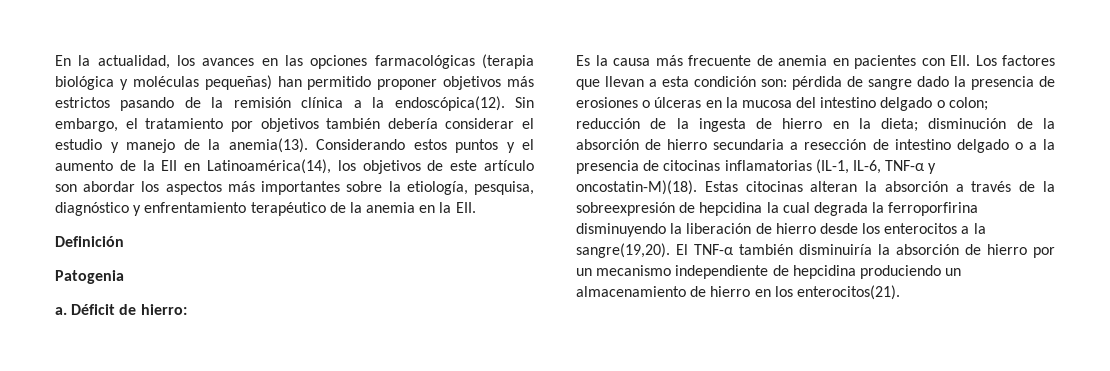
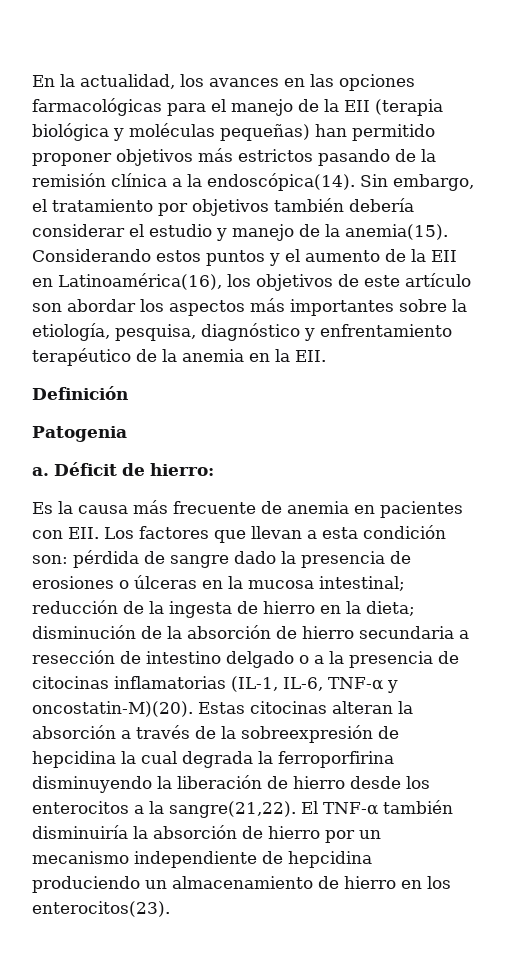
(475, 62) none -> [167,99,370,116] para el manejo de la EII
[394,96,505,111] endoscópica(12). -> [207,173,355,191] endoscópica(14).
[228,138,308,153] anemia(13). -> [345,224,448,240] anemia(15).
[207,159,331,174] Latinoamérica(14), -> [58,273,222,290] Latinoamérica(16),
[796,97,988,111] del intestino delgado o colon; -> [319,576,405,591] intestinal;
[576,180,697,195] oncostatin-M)(18). -> [32,701,193,717] oncostatin-M)(20).
[576,243,670,258] sangre(19,20). -> [169,801,296,818] sangre(21,22).
[796,285,900,300] enterocitos(21). -> [32,901,170,917] enterocitos(23).

